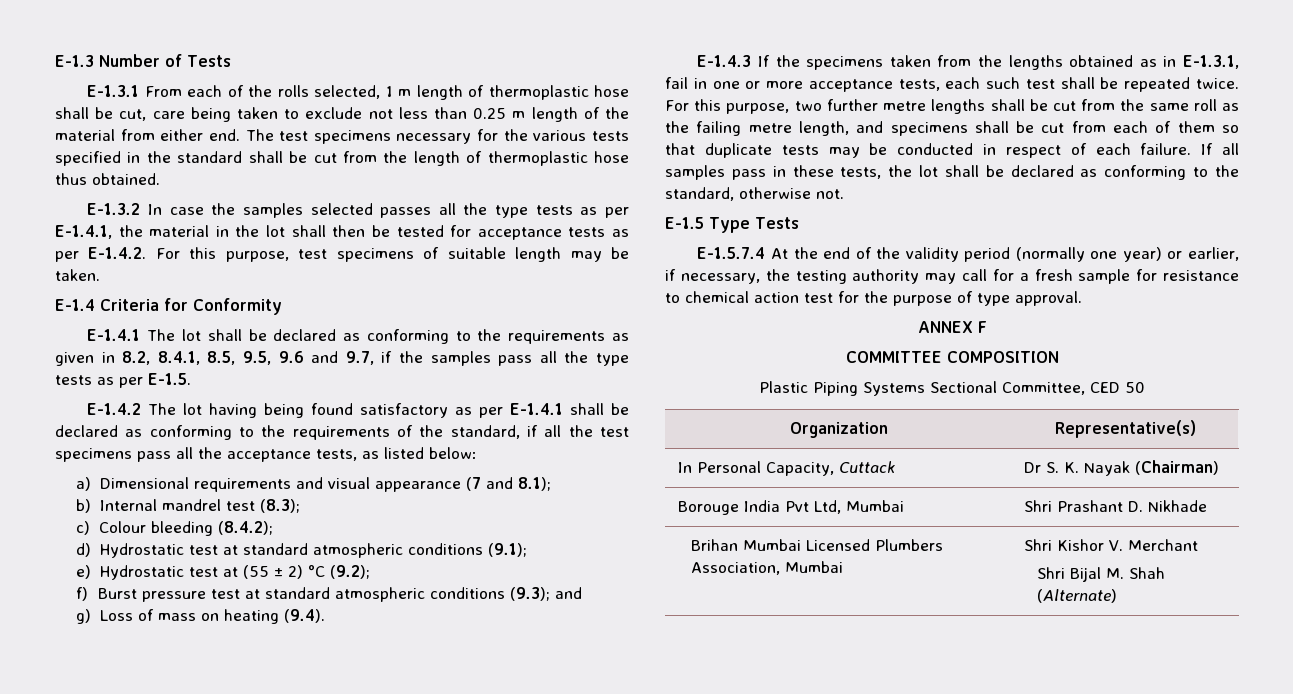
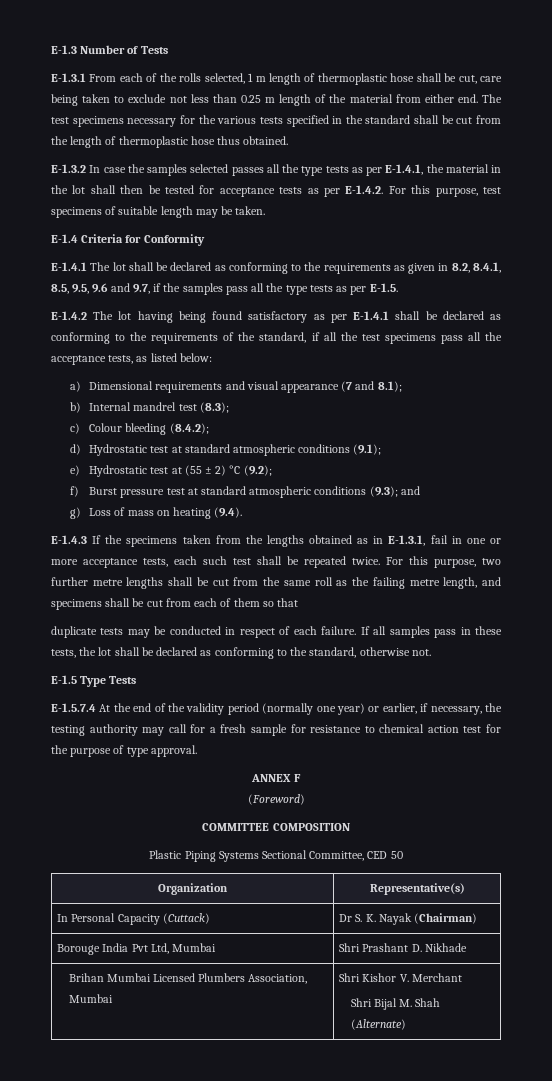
(695, 149) none -> (299, 602) //
(987, 327) none -> [247,794,305,805] // (Foreword)
[766,461,896,476] Capacity, Cuttack -> [117,913,210,925] Capacity (Cuttack)

